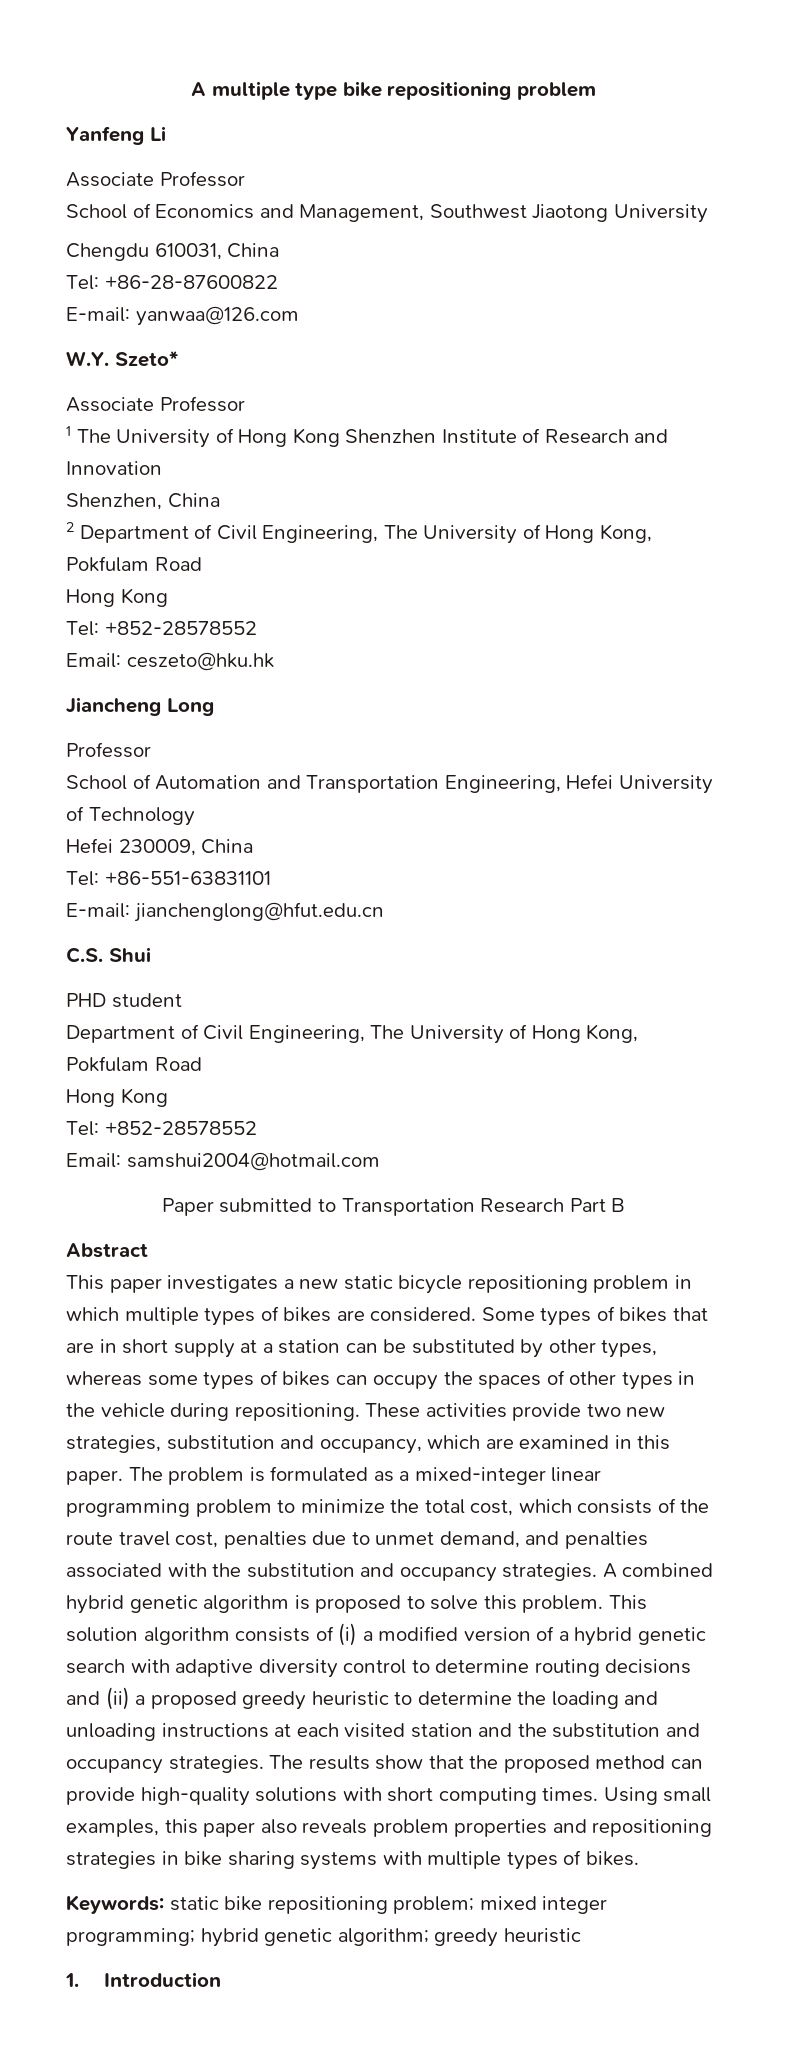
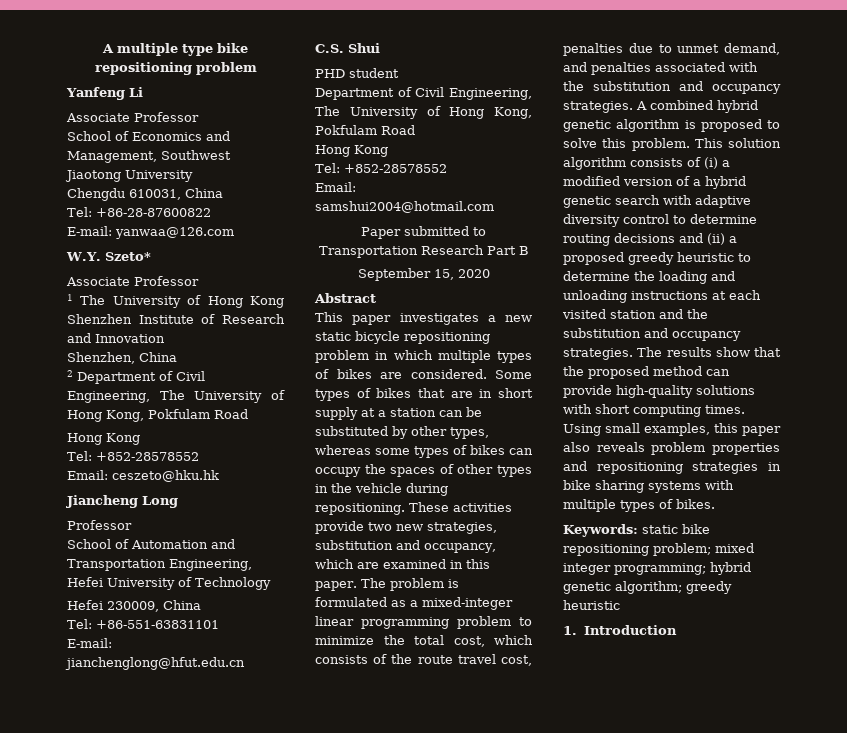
(626, 1205) none -> [357,268,490,281] // September 15, 2020

